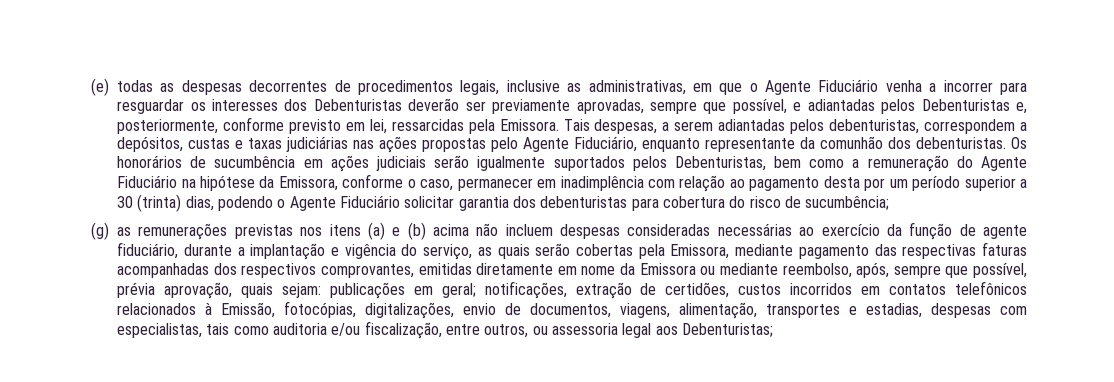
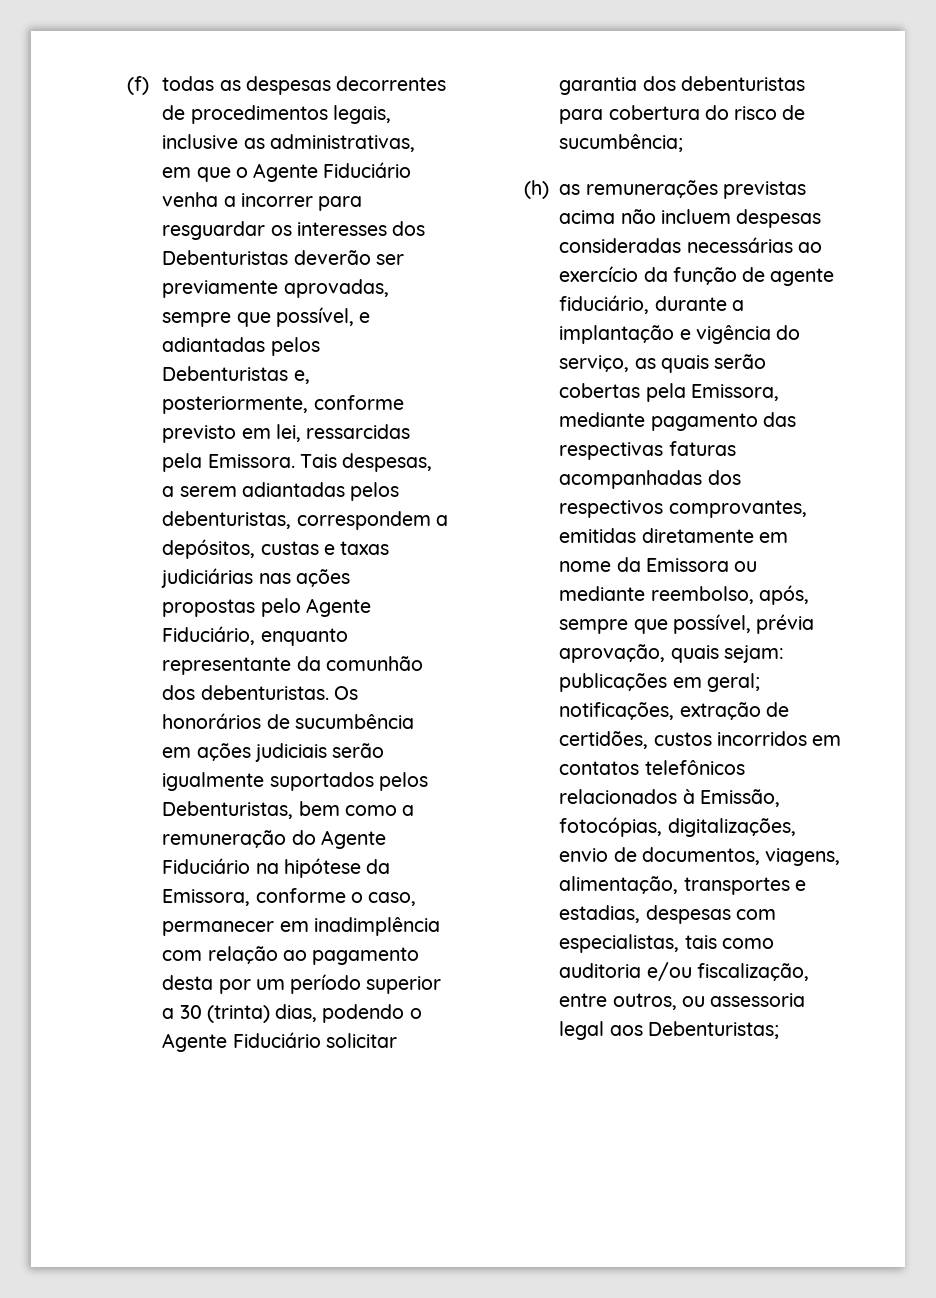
[91,78,110,96] (e) -> [126,76,149,95] (f)
[91,222,110,240] (g) -> [523,180,549,199] (h)
[300,222,426,240] nos itens (a) e (b) -> (806, 190) none

